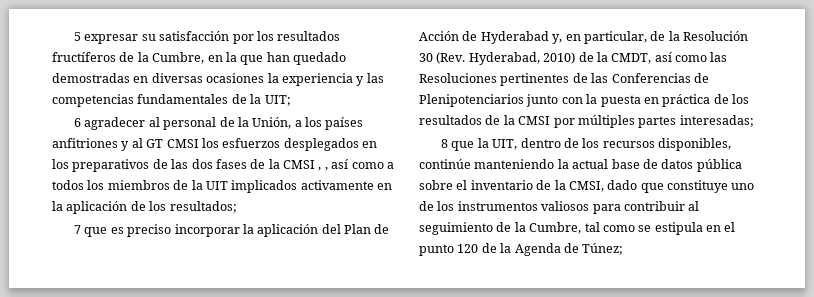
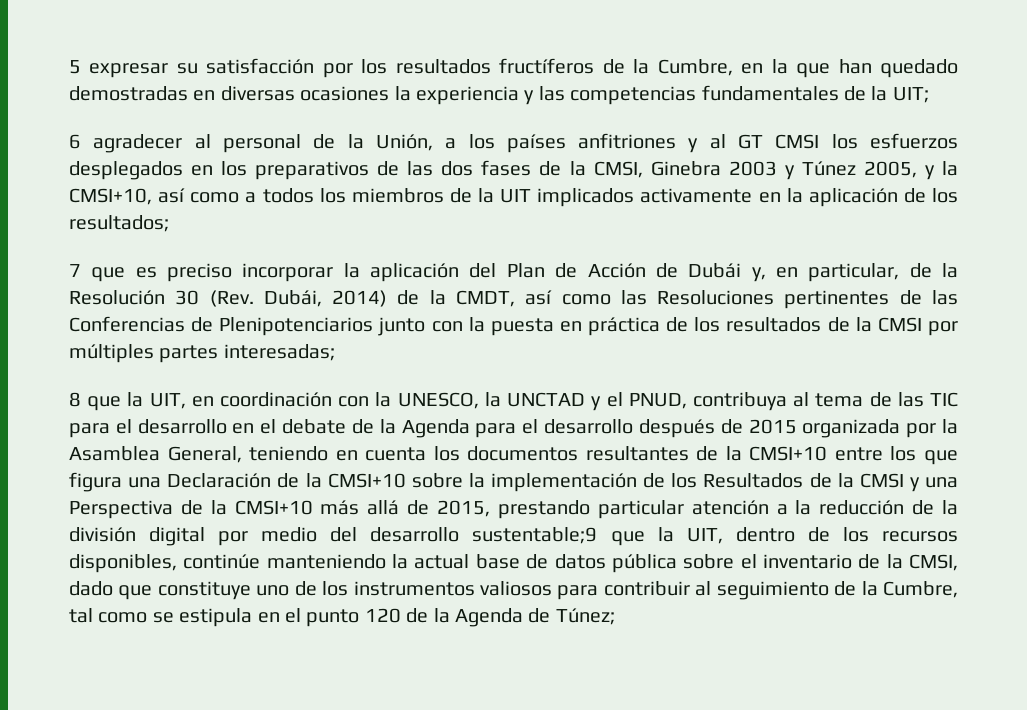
[283,160,328,171] CMSI , , -> [593,161,958,180] [69,188,152,205] CMSI, Ginebra 2003 y Túnez 2005, y la CMSI+10,
[480,31,549,44] Hyderabad -> [688,263,742,278] Dubái
[468,52,576,65] Hyderabad, 2010) -> [263,290,388,307] Dubái, 2014)
(518, 144) none -> [191,392,959,411] [69,419,959,438] [69,446,959,465] [69,472,958,492] [69,500,959,519] [69,527,723,546] en coordinación con la UNESCO, la UNCTAD y el PNUD, contribuya al tema de las TIC para el desarrollo en el debate de la Agenda para el desarrollo después de 2015 organizada por la Asamblea General, teniendo en cuenta los documentos resultantes de la CMSI+10 entre los que figura una Declaración de la CMSI+10 sobre la implementación de los Resultados de la CMSI y una Perspectiva de la CMSI+10 más allá de 2015, prestando particular atención a la reducción de la división digital por medio del desarrollo sustentable;9 que la UIT,

